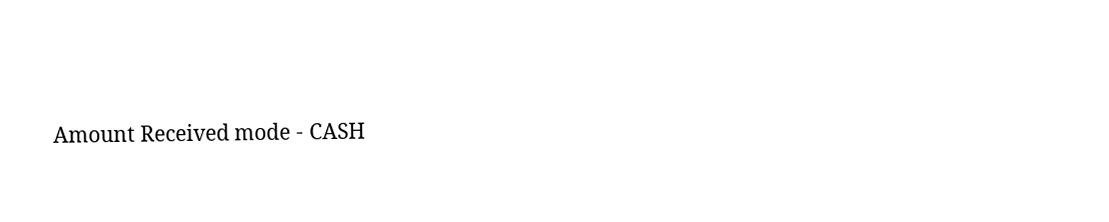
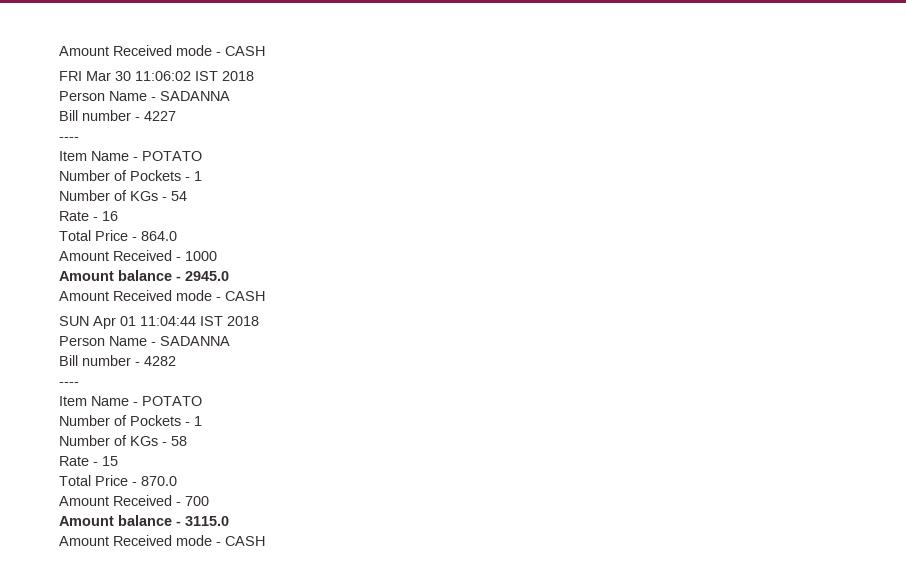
[53,122,366,143] Amount Received mode - CASH -> [59,45,265,56] [59,71,254,81] [59,91,230,101] [59,110,176,121] [59,137,79,141] [59,151,202,161] [59,170,202,181] [59,190,187,201] [59,211,118,221] [59,230,177,241] [59,250,217,261] [59,270,229,281] [59,290,265,301] [59,316,259,329] [59,336,230,346] [59,355,176,366] [59,382,79,386] [59,396,202,406] [59,415,202,426] [59,435,187,446] [59,456,118,466] [59,475,177,486] [59,495,209,506] [59,515,229,526] [59,535,265,546] Amount Received mode - CASH // FRI Mar 30 11:06:02 IST 2018 // Person Name - SADANNA // Bill number - 4227 // ---- // Item Name - POTATO // Number of Pockets - 1 // Number of KGs - 54 // Rate - 16 // Total Price - 864.0 // Amount Received - 1000 // Amount balance - 2945.0 // Amount Received mode - CASH // SUN Apr 01 11:04:44 IST 2018 // Person Name - SADANNA // Bill number - 4282 // ---- // Item Name - POTATO // Number of Pockets - 1 // Number of KGs - 58 // Rate - 15 // Total Price - 870.0 // Amount Received - 700 // Amount balance - 3115.0 // Amount Received mode - CASH

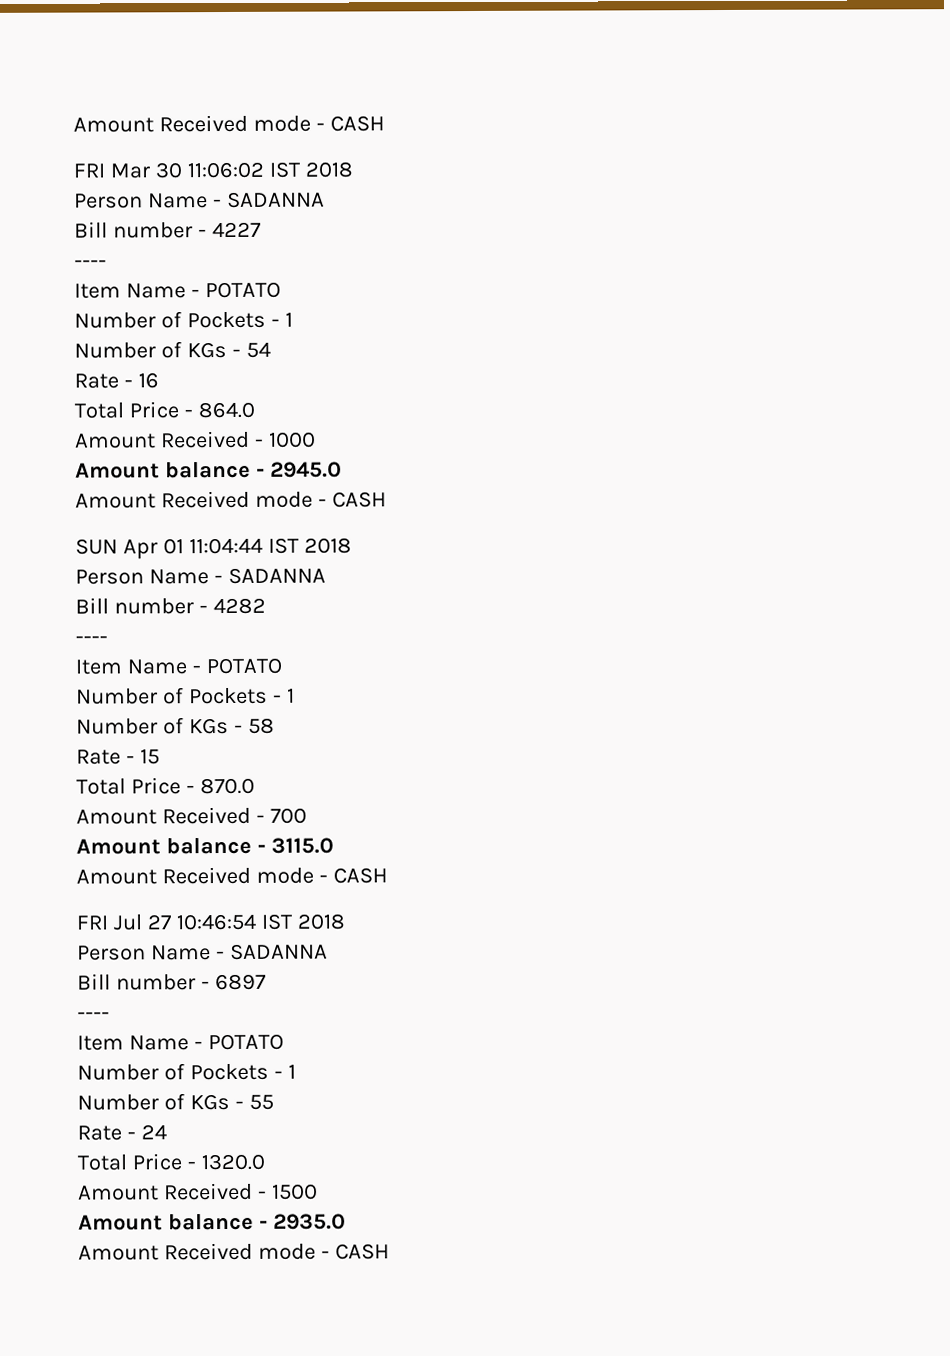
(265, 541) none -> [76,913,346,931] [77,943,328,961] [77,973,266,991] [77,1011,110,1020] [77,1033,284,1051] [77,1063,296,1081] [77,1093,274,1111] [77,1124,167,1141] [77,1153,265,1171] [78,1182,318,1201] [78,1212,346,1231] [78,1242,390,1261] // FRI Jul 27 10:46:54 IST 2018 // Person Name - SADANNA // Bill number - 6897 // ---- // Item Name - POTATO // Number of Pockets - 1 // Number of KGs - 55 // Rate - 24 // Total Price - 1320.0 // Amount Received - 1500 // Amount balance - 2935.0 // Amount Received mode - CASH

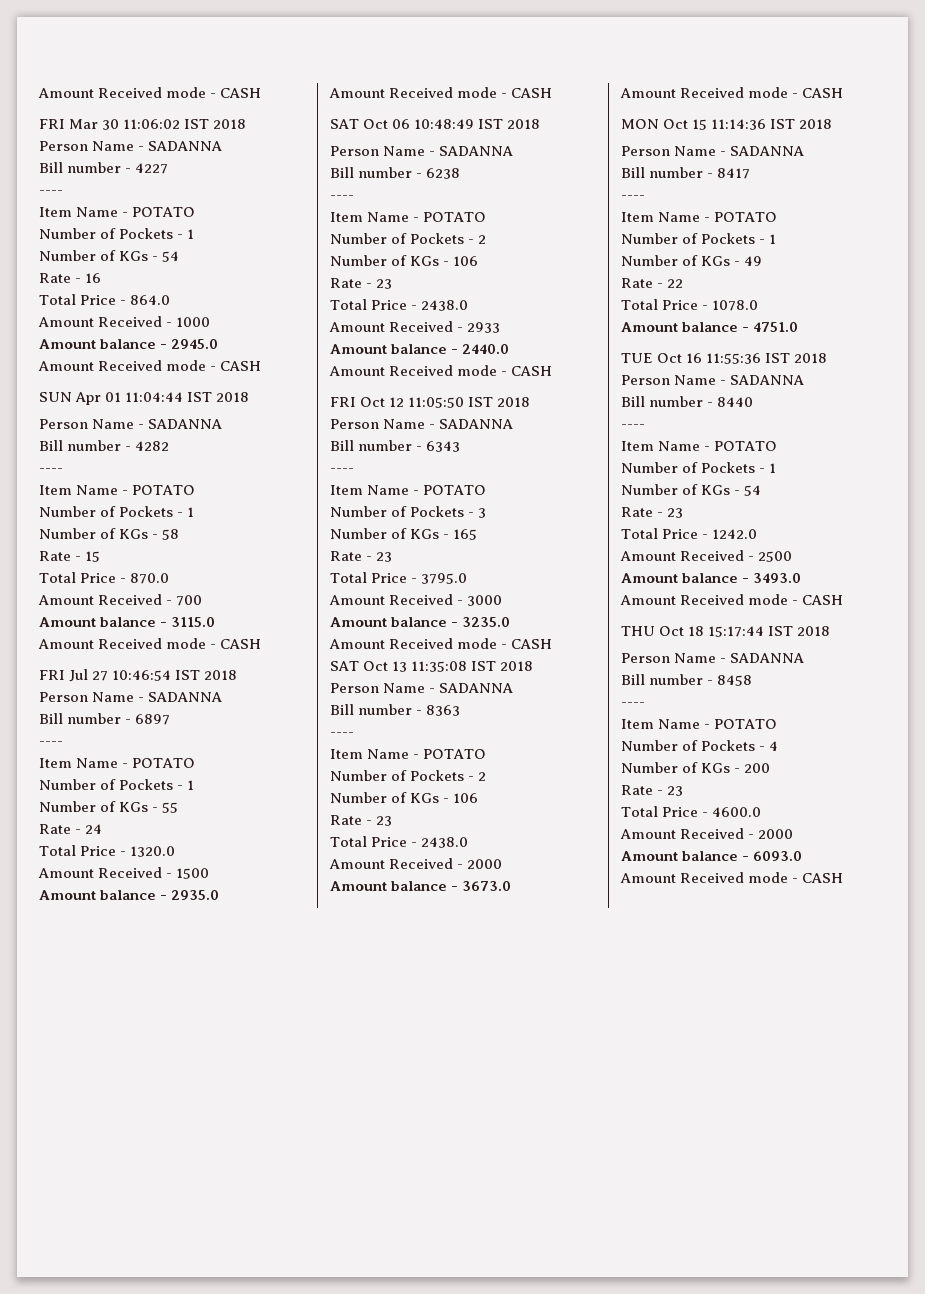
(390, 1251) none -> [330,119,541,129] [330,146,514,156] [330,167,461,179] [330,195,354,200] [330,212,487,222] [330,233,487,244] [330,255,479,266] [330,278,393,289] [330,299,469,311] [329,321,501,333] [330,344,510,354] [329,365,553,376] [330,397,531,408] [330,419,514,429] [330,440,461,452] [330,468,354,473] [330,485,487,495] [330,506,487,518] [330,528,478,540] [330,551,393,562] [330,572,468,584] [329,594,503,606] [330,617,511,627] [329,638,553,649] [330,661,534,672] [330,683,514,693] [330,704,461,716] [330,732,354,737] [330,749,487,759] [330,770,487,781] [330,792,479,803] [330,815,393,826] [330,836,469,848] [329,858,503,869] [330,881,512,891] [620,87,844,98] [621,119,833,130] [621,146,805,156] [621,167,751,179] [621,195,645,200] [621,212,778,222] [621,233,777,244] [621,255,763,266] [621,278,684,288] [621,299,759,311] [621,322,799,332] [621,353,828,364] [621,375,805,385] [621,396,754,407] [621,424,645,429] [621,441,778,451] [621,462,777,473] [621,484,762,496] [621,507,684,518] [621,528,758,539] [620,550,793,562] [621,573,802,583] [620,594,844,605] [621,626,831,637] [621,653,805,663] [621,674,753,686] [621,702,645,707] [621,719,778,729] [621,740,779,751] [621,762,771,773] [621,785,684,796] [621,806,762,817] [620,828,794,839] [621,851,803,861] [620,872,844,883] // SAT Oct 06 10:48:49 IST 2018 // Person Name - SADANNA // Bill number - 6238 // ---- // Item Name - POTATO // Number of Pockets - 2 // Number of KGs - 106 // Rate - 23 // Total Price - 2438.0 // Amount Received - 2933 // Amount balance - 2440.0 // Amount Received mode - CASH // FRI Oct 12 11:05:50 IST 2018 // Person Name - SADANNA // Bill number - 6343 // ---- // Item Name - POTATO // Number of Pockets - 3 // Number of KGs - 165 // Rate - 23 // Total Price - 3795.0 // Amount Received - 3000 // Amount balance - 3235.0 // Amount Received mode - CASH // SAT Oct 13 11:35:08 IST 2018 // Person Name - SADANNA // Bill number - 8363 // ---- // Item Name - POTATO // Number of Pockets - 2 // Number of KGs - 106 // Rate - 23 // Total Price - 2438.0 // Amount Received - 2000 // Amount balance - 3673.0 // Amount Received mode - CASH // MON Oct 15 11:14:36 IST 2018 // Person Name - SADANNA // Bill number - 8417 // ---- // Item Name - POTATO // Number of Pockets - 1 // Number of KGs - 49 // Rate - 22 // Total Price - 1078.0 // Amount balance - 4751.0 // TUE Oct 16 11:55:36 IST 2018 // Person Name - SADANNA // Bill number - 8440 // ---- // Item Name - POTATO // Number of Pockets - 1 // Number of KGs - 54 // Rate - 23 // Total Price - 1242.0 // Amount Received - 2500 // Amount balance - 3493.0 // Amount Received mode - CASH // THU Oct 18 15:17:44 IST 2018 // Person Name - SADANNA // Bill number - 8458 // ---- // Item Name - POTATO // Number of Pockets - 4 // Number of KGs - 200 // Rate - 23 // Total Price - 4600.0 // Amount Received - 2000 // Amount balance - 6093.0 // Amount Received mode - CASH

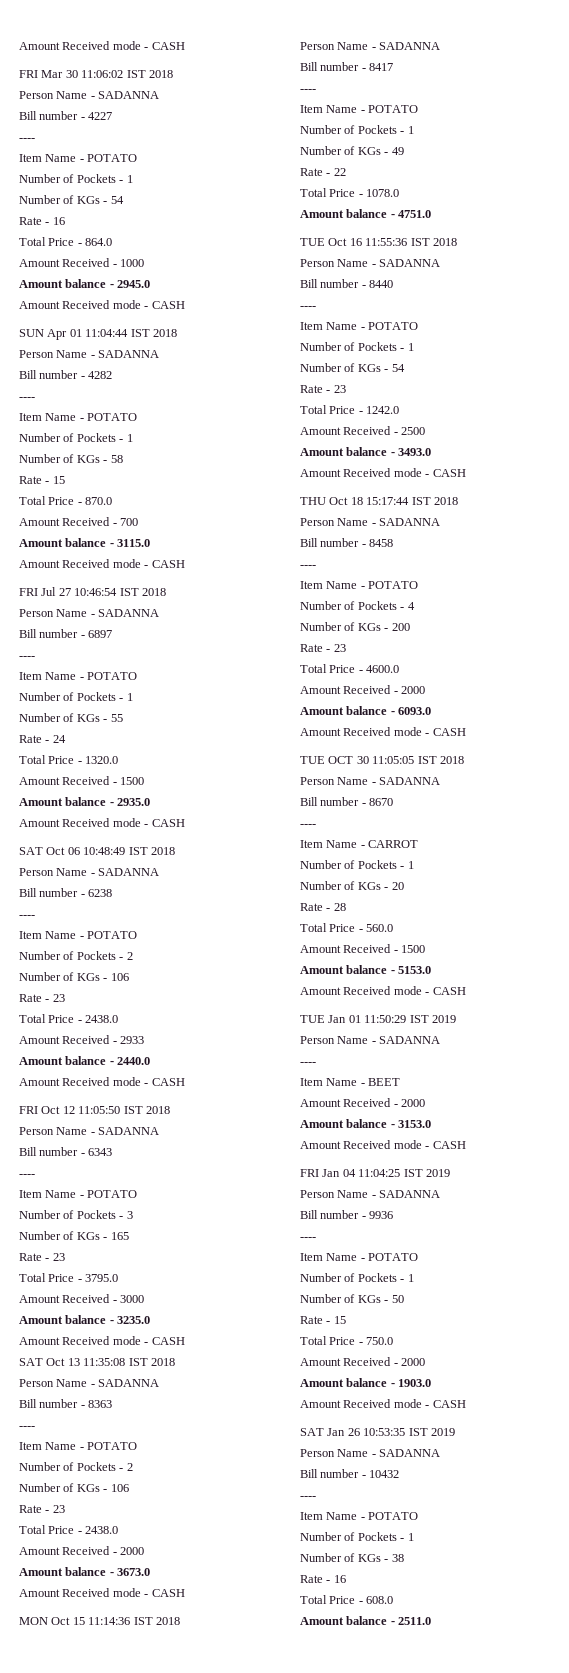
(844, 878) none -> [300,756,464,764] [300,777,441,785] [300,797,394,806] [300,824,316,827] [300,840,419,848] [300,860,414,869] [300,881,404,890] [300,903,346,911] [300,923,394,932] [300,944,426,953] [300,965,432,974] [300,986,466,995] [300,1015,456,1023] [300,1036,441,1044] [300,1062,316,1065] [300,1078,401,1086] [300,1098,426,1107] [300,1119,432,1128] [300,1140,466,1149] [300,1169,450,1177] [300,1190,441,1198] [300,1210,394,1219] [300,1237,316,1240] [300,1253,419,1261] [300,1273,414,1282] [300,1294,404,1303] [300,1316,346,1324] [300,1336,394,1345] [300,1357,426,1366] [300,1378,432,1387] [300,1399,466,1408] [300,1428,455,1436] [300,1449,441,1457] [300,1469,400,1478] [300,1496,316,1499] [300,1512,419,1520] [300,1532,414,1541] [300,1553,404,1562] [300,1575,346,1583] [300,1595,394,1604] [300,1616,432,1625] // TUE OCT 30 11:05:05 IST 2018 // Person Name - SADANNA // Bill number - 8670 // ---- // Item Name - CARROT // Number of Pockets - 1 // Number of KGs - 20 // Rate - 28 // Total Price - 560.0 // Amount Received - 1500 // Amount balance - 5153.0 // Amount Received mode - CASH // TUE Jan 01 11:50:29 IST 2019 // Person Name - SADANNA // ---- // Item Name - BEET // Amount Received - 2000 // Amount balance - 3153.0 // Amount Received mode - CASH // FRI Jan 04 11:04:25 IST 2019 // Person Name - SADANNA // Bill number - 9936 // ---- // Item Name - POTATO // Number of Pockets - 1 // Number of KGs - 50 // Rate - 15 // Total Price - 750.0 // Amount Received - 2000 // Amount balance - 1903.0 // Amount Received mode - CASH // SAT Jan 26 10:53:35 IST 2019 // Person Name - SADANNA // Bill number - 10432 // ---- // Item Name - POTATO // Number of Pockets - 1 // Number of KGs - 38 // Rate - 16 // Total Price - 608.0 // Amount balance - 2511.0

